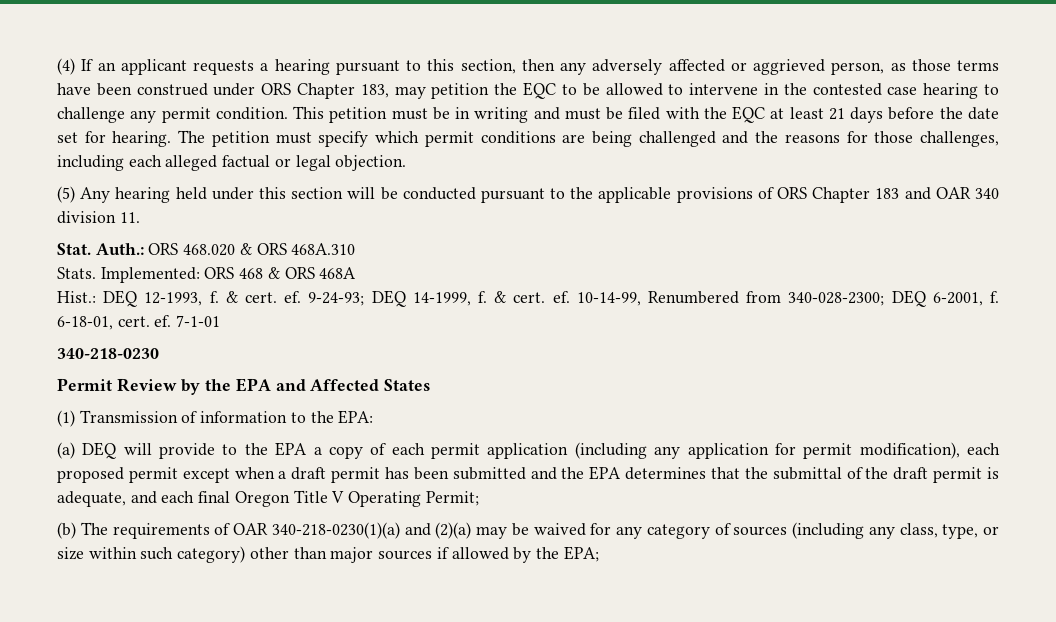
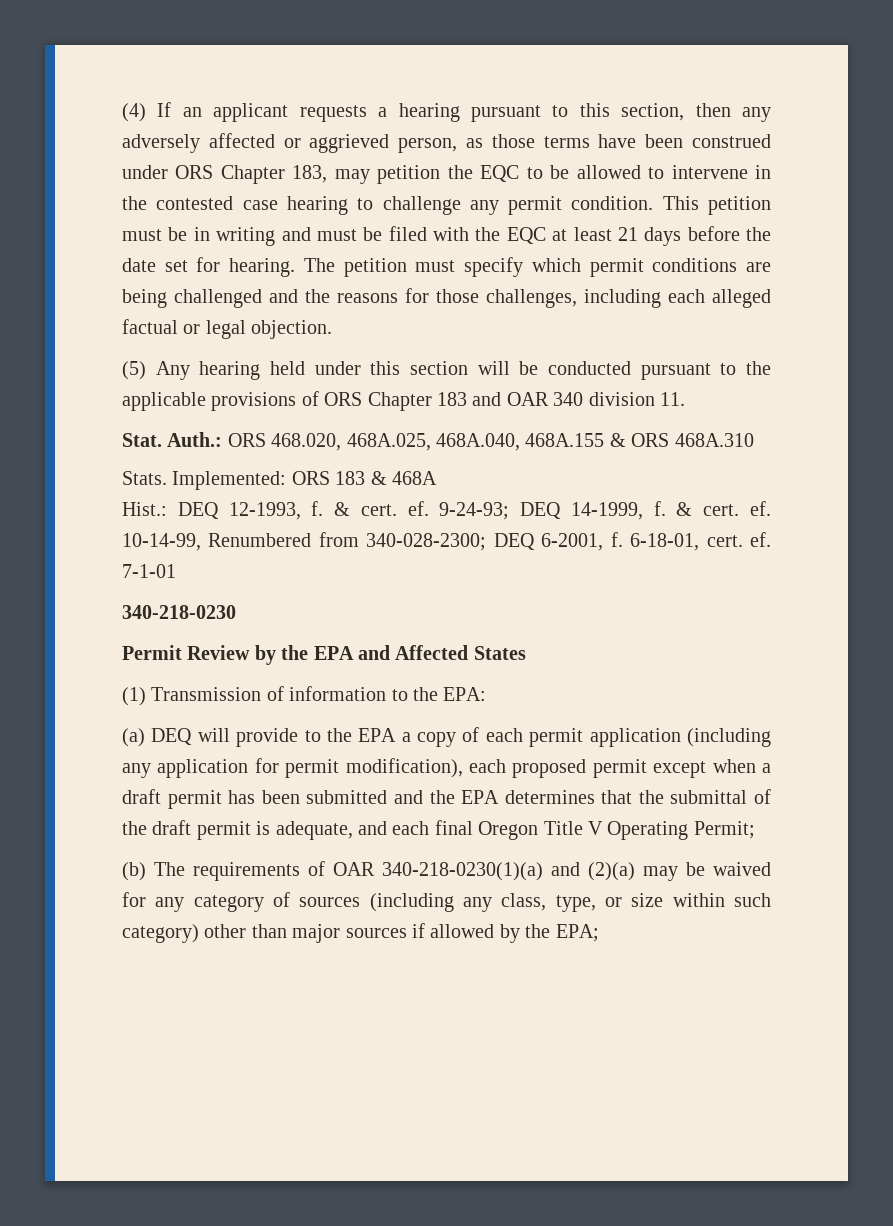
[183,244,236,256] 468.020 -> [271,433,605,451] 468.020, 468A.025, 468A.040, 468A.155
[239,267,315,279] 468 & ORS -> [335,471,387,485] 183 &

